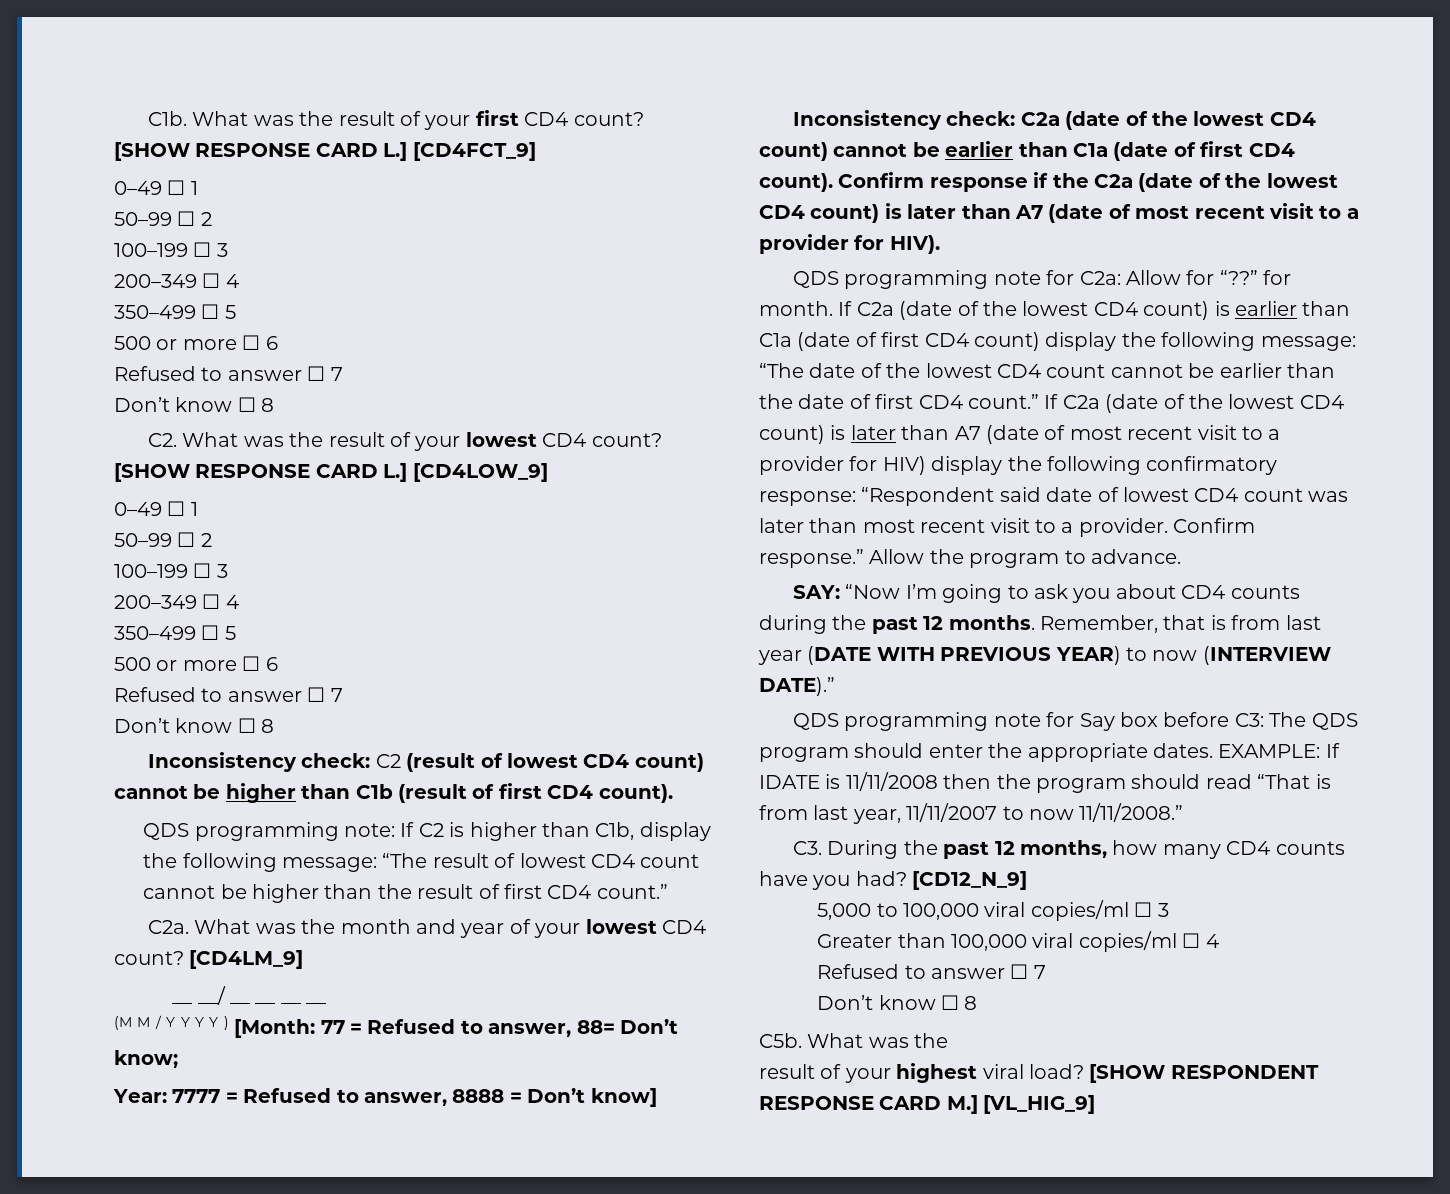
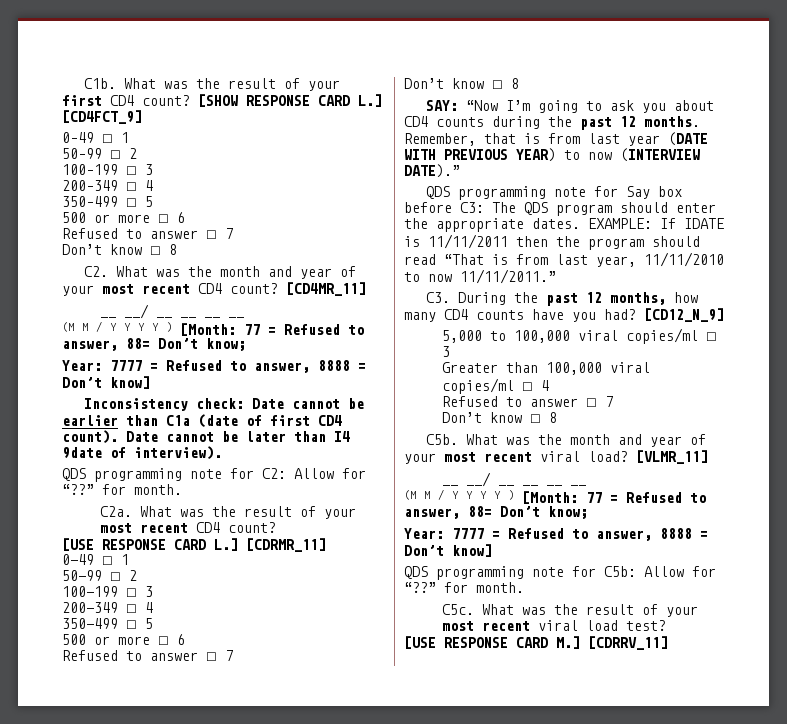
[328,432,662,451] [114,463,548,482] [114,501,198,516] [114,532,212,547] [114,563,228,578] [114,594,239,609] [114,625,236,640] [114,656,278,671] [114,687,343,702] [114,718,275,733] [147,752,704,772] [114,783,673,803] [143,822,711,841] [143,853,700,872] [143,884,668,903] [147,919,706,938] [114,950,304,969] result of your lowest CD4 count? [SHOW RESPONSE CARD L.] [CD4LOW_9] // 0–49 ☐ 1 // 50–99 ☐ 2 // 100–199 ☐ 3 // 200–349 ☐ 4 // 350–499 ☐ 5 // 500 or more ☐ 6 // Refused to answer ☐ 7 // Don’t know ☐ 8 // Inconsistency check: C2 (result of lowest CD4 count) cannot be higher than C1b (result of first CD4 count). // QDS programming note: If C2 is higher than C1b, display the following message: “The result of lowest CD4 count cannot be higher than the result of first CD4 count.” // C2a. What was the month and year of your lowest CD4 count? [CD4LM_9] -> [220,266,357,279] [62,282,366,296] month and year of your most recent CD4 count? [CD4MR_11]
[1020,111,1316,130] [759,142,828,161] C2a (date of the lowest CD4 count) -> [252,398,285,409] Date
[838,172,1338,192] [759,203,1359,223] [759,234,940,254] [792,270,1292,289] [759,301,1351,320] [759,332,1356,351] [759,363,1335,378] [759,394,1344,413] [759,425,1281,444] [759,456,1278,475] [759,487,1349,506] [759,518,1256,537] [759,549,1181,568] Confirm response if the C2a (date of the lowest CD4 count) is later than A7 (date of most recent visit to a provider for HIV). // QDS programming note for C2a: Allow for “??” for month. If C2a (date of the lowest CD4 count) is earlier than C1a (date of first CD4 count) display the following message: “The date of the lowest CD4 count cannot be earlier than the date of first CD4 count.” If C2a (date of the lowest CD4 count) is later than A7 (date of most recent visit to a provider for HIV) display the following confirmatory response: “Respondent said date of lowest CD4 count was later than most recent visit to a provider. Confirm response.” Allow the program to advance. -> [126,431,350,442] [62,446,222,460] [62,468,366,482] [62,484,182,495] [99,506,356,519] [99,522,276,533] [62,538,326,552] [62,554,129,565] [62,570,137,581] [62,586,153,597] [62,602,153,613] [62,618,153,629] [62,634,185,645] [62,650,233,661] [404,78,519,89] Date cannot be later than I4 9date of interview). // QDS programming note for C2: Allow for “??” for month. // C2a. What was the result of your most recent CD4 count? // [USE RESPONSE CARD L.] [CDRMR_11] // 0-49 ☐ 1 // 50-99 ☐ 2 // 100-199 ☐ 3 // 200-349 ☐ 4 // 350-499 ☐ 5 // 500 or more ☐ 6 // Refused to answer ☐ 7 // Don’t know ☐ 8
[845,772,938,791] 11/11/2008 -> [428,234,508,249] 11/11/2011
[906,803,1184,822] 11/11/2007 to now 11/11/2008.” -> [644,252,724,267] [404,269,556,284] 11/11/2010 to now 11/11/2011.”
[759,1063,1319,1083] // result of your highest viral load? [SHOW RESPONDENT -> [570,434,707,447] [404,450,708,464] [441,472,586,487] [404,489,706,504] [404,506,588,519] [404,528,708,541] [404,544,492,557] [404,566,716,580] [404,582,524,593] [441,604,698,617] [441,620,666,631] [404,636,436,649] month and year of your most recent viral load? [VLMR_11] // __ __/ __ __ __ __ // (M M / Y Y Y Y ) [Month: 77 = Refused to answer, 88= Don’t know; // Year: 7777 = Refused to answer, 8888 = Don’t know] // QDS programming note for C5b: Allow for “??” for month. // C5c. What was the result of your most recent viral load test? // [USE
[983,1095,1096,1114] [VL_HIG_9] -> [588,636,668,650] [CDRRV_11]

